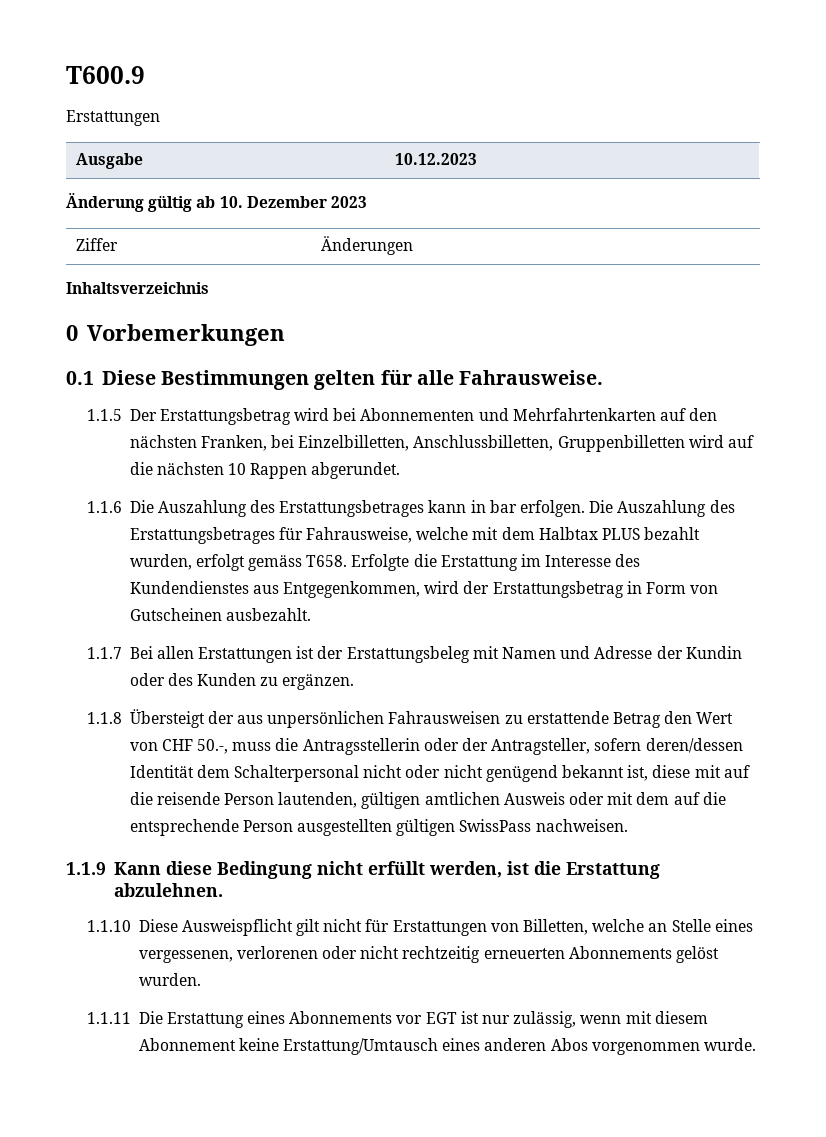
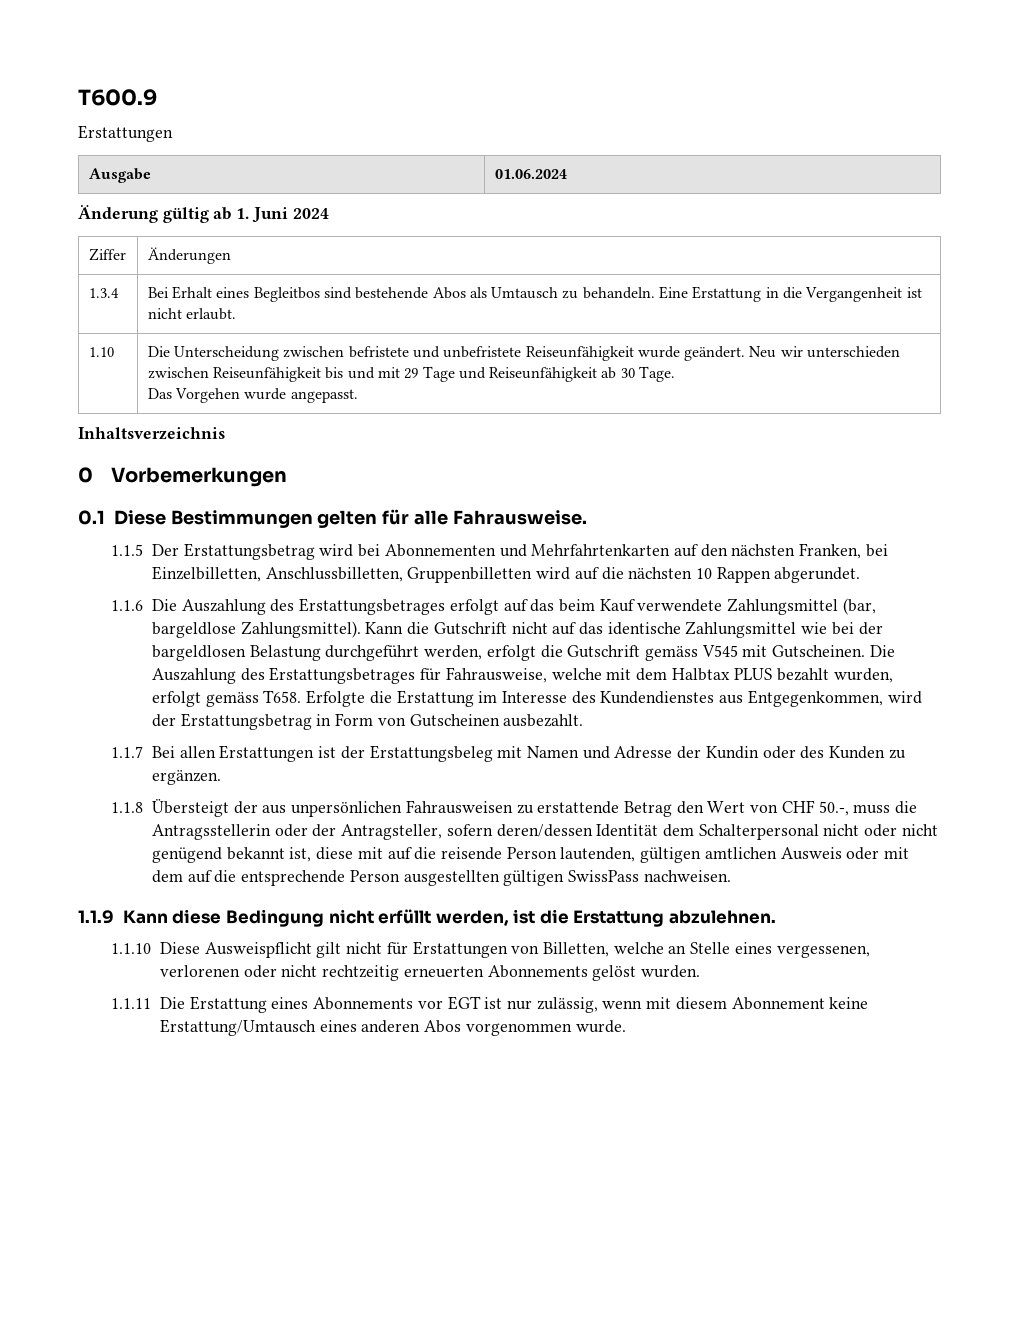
[394,153,477,165] 10.12.2023 -> [494,169,567,179] 01.06.2024
[219,196,367,208] 10. Dezember 2023 -> [236,207,329,223] 1. Juni 2024
(413, 245) none -> [88,288,119,298] [147,286,922,302] [147,308,236,320] [88,347,114,357] [147,346,901,361] [147,366,676,382] [147,388,358,403] // 1.3.4 | Bei Erhalt eines Begleitbos sind bestehende Abos als Umtausch zu behandeln. Eine Erstattung in die Vergangenheit ist nicht erlaubt. // 1.10 | Die Unterscheidung zwischen befristete und unbefristete Reiseunfähigkeit wurde geändert. Neu wir unterschieden zwischen Reiseunfähigkeit bis und mit 29 Tage und Reiseunfähigkeit ab 30 Tage. // Das Vorgehen wurde angepasst.
[428,500,585,517] kann in bar erfolgen. -> [449,598,876,615] [151,621,883,638] [151,645,866,661] erfolgt auf das beim Kauf verwendete Zahlungsmittel (bar, bargeldlose Zahlungsmittel). Kann die Gutschrift nicht auf das identische Zahlungsmittel wie bei der bargeldlosen Belastung durchgeführt werden, erfolgt die Gutschrift gemäss V545 mit Gutscheinen.

